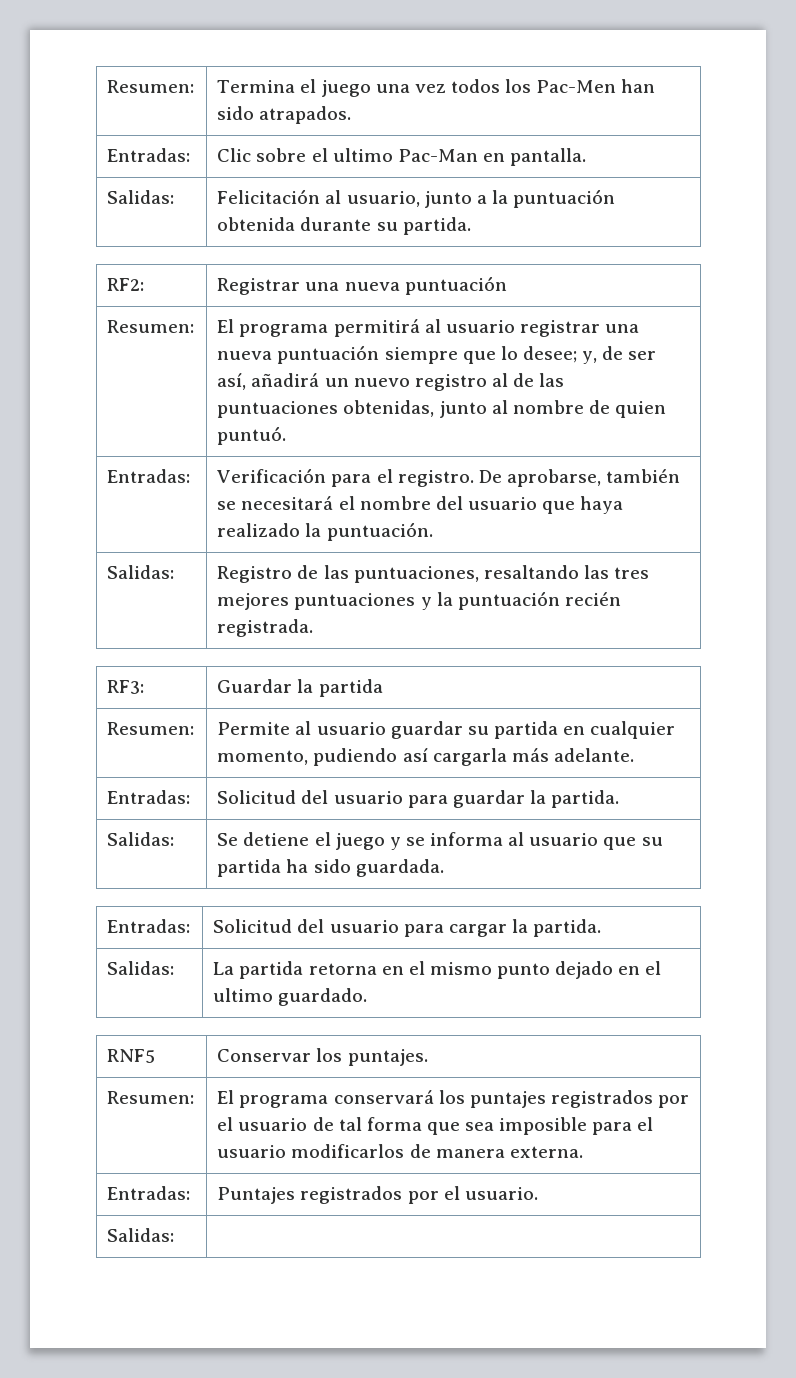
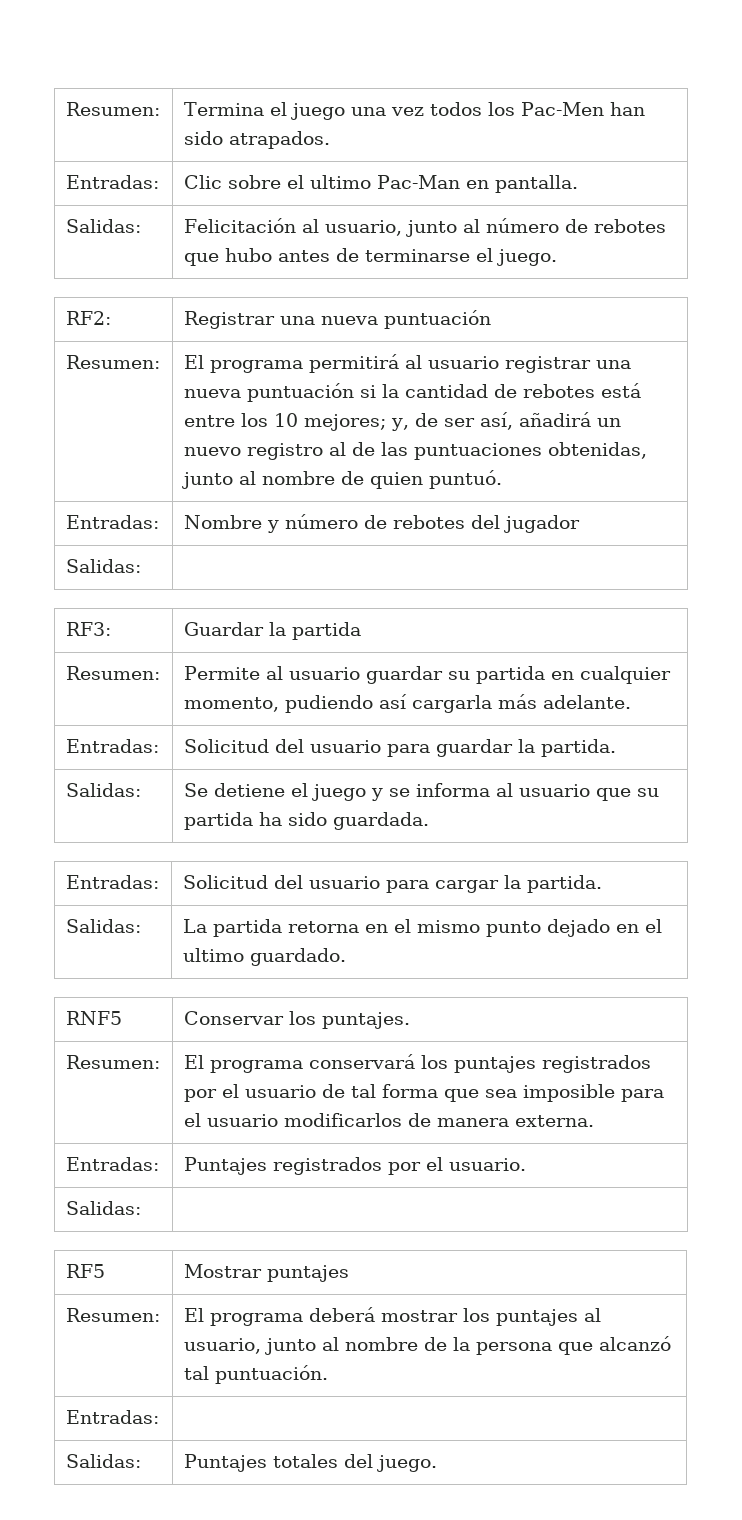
[476,189,616,208] [217,217,471,235] a la puntuación obtenida durante su partida. -> [462,218,666,233] [183,248,557,266] al número de rebotes que hubo antes de terminarse el juego.
[384,346,577,364] siempre que lo desee; -> [359,383,641,398] [183,413,386,431] si la cantidad de rebotes está entre los 10 mejores;
[217,468,681,487] [217,496,624,514] [217,522,433,541] [107,565,175,579] [217,565,650,583] [217,591,621,610] [217,619,314,637] Verificación para el registro. De aprobarse, también se necesitará el nombre del usuario que haya realizado la puntuación. // Salidas: | Registro de las puntuaciones, resaltando las tres mejores puntuaciones y la puntuación recién registrada. -> [183,514,580,533] [65,559,141,573] Nombre y número de rebotes del jugador // Salidas: |
(175, 1235) none -> [65,1264,105,1278] [183,1264,349,1282] [65,1308,160,1322] [183,1307,601,1326] [183,1336,671,1355] [183,1365,328,1384] [65,1410,159,1424] [65,1454,141,1468] [183,1454,437,1472] // RF5 | Mostrar puntajes // Resumen: | El programa deberá mostrar los puntajes al usuario, junto al nombre de la persona que alcanzó tal puntuación. // Entradas: | // Salidas: | Puntajes totales del juego.

